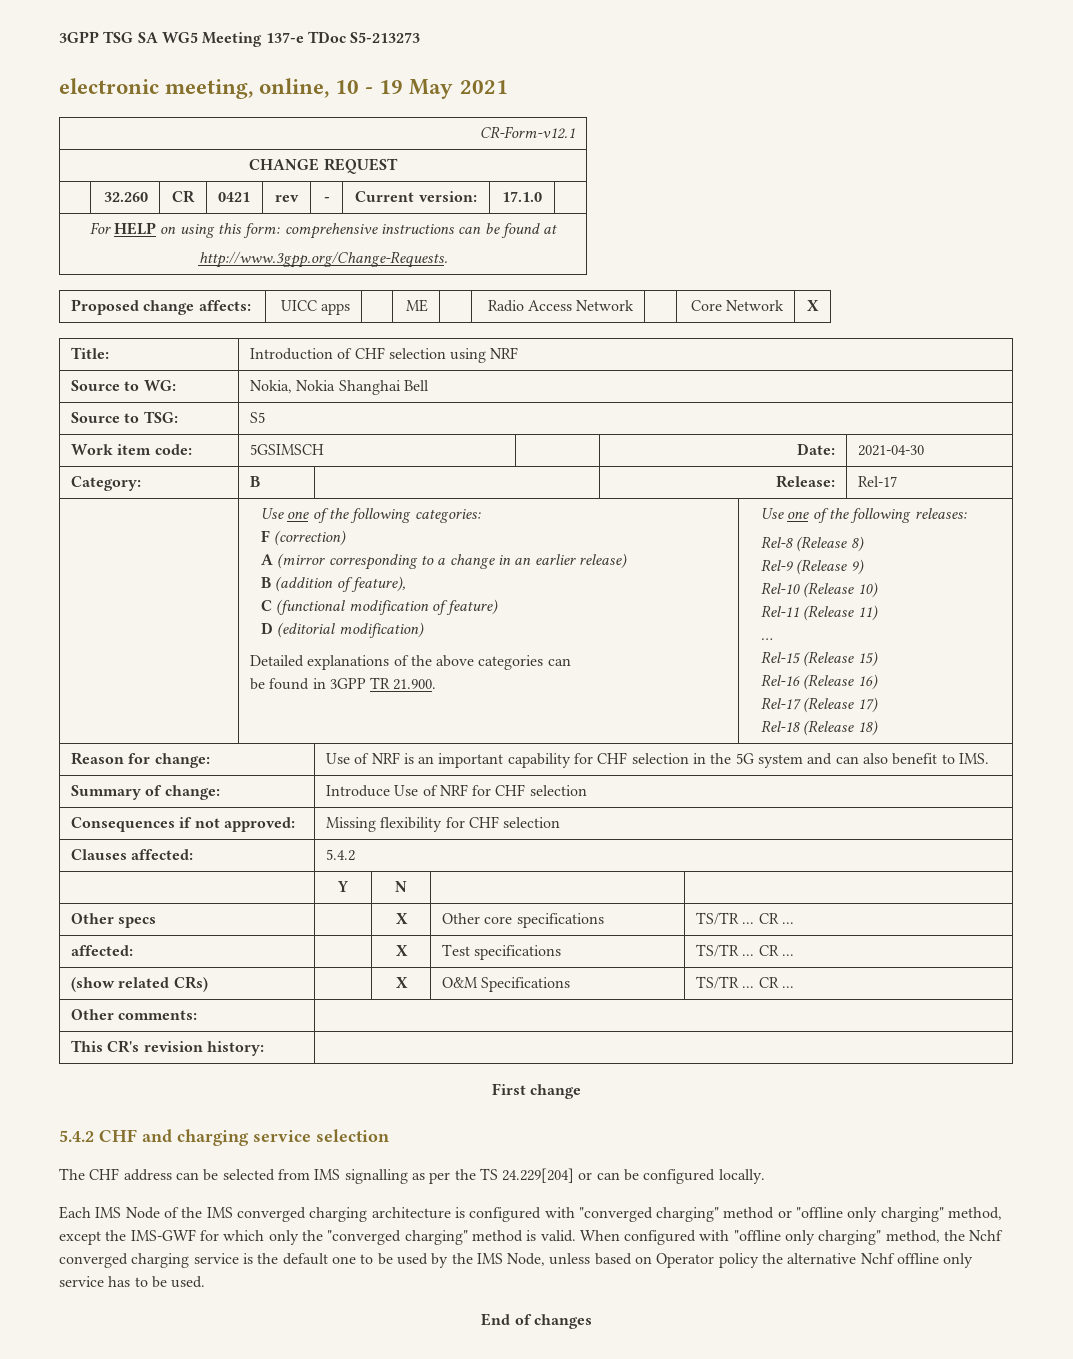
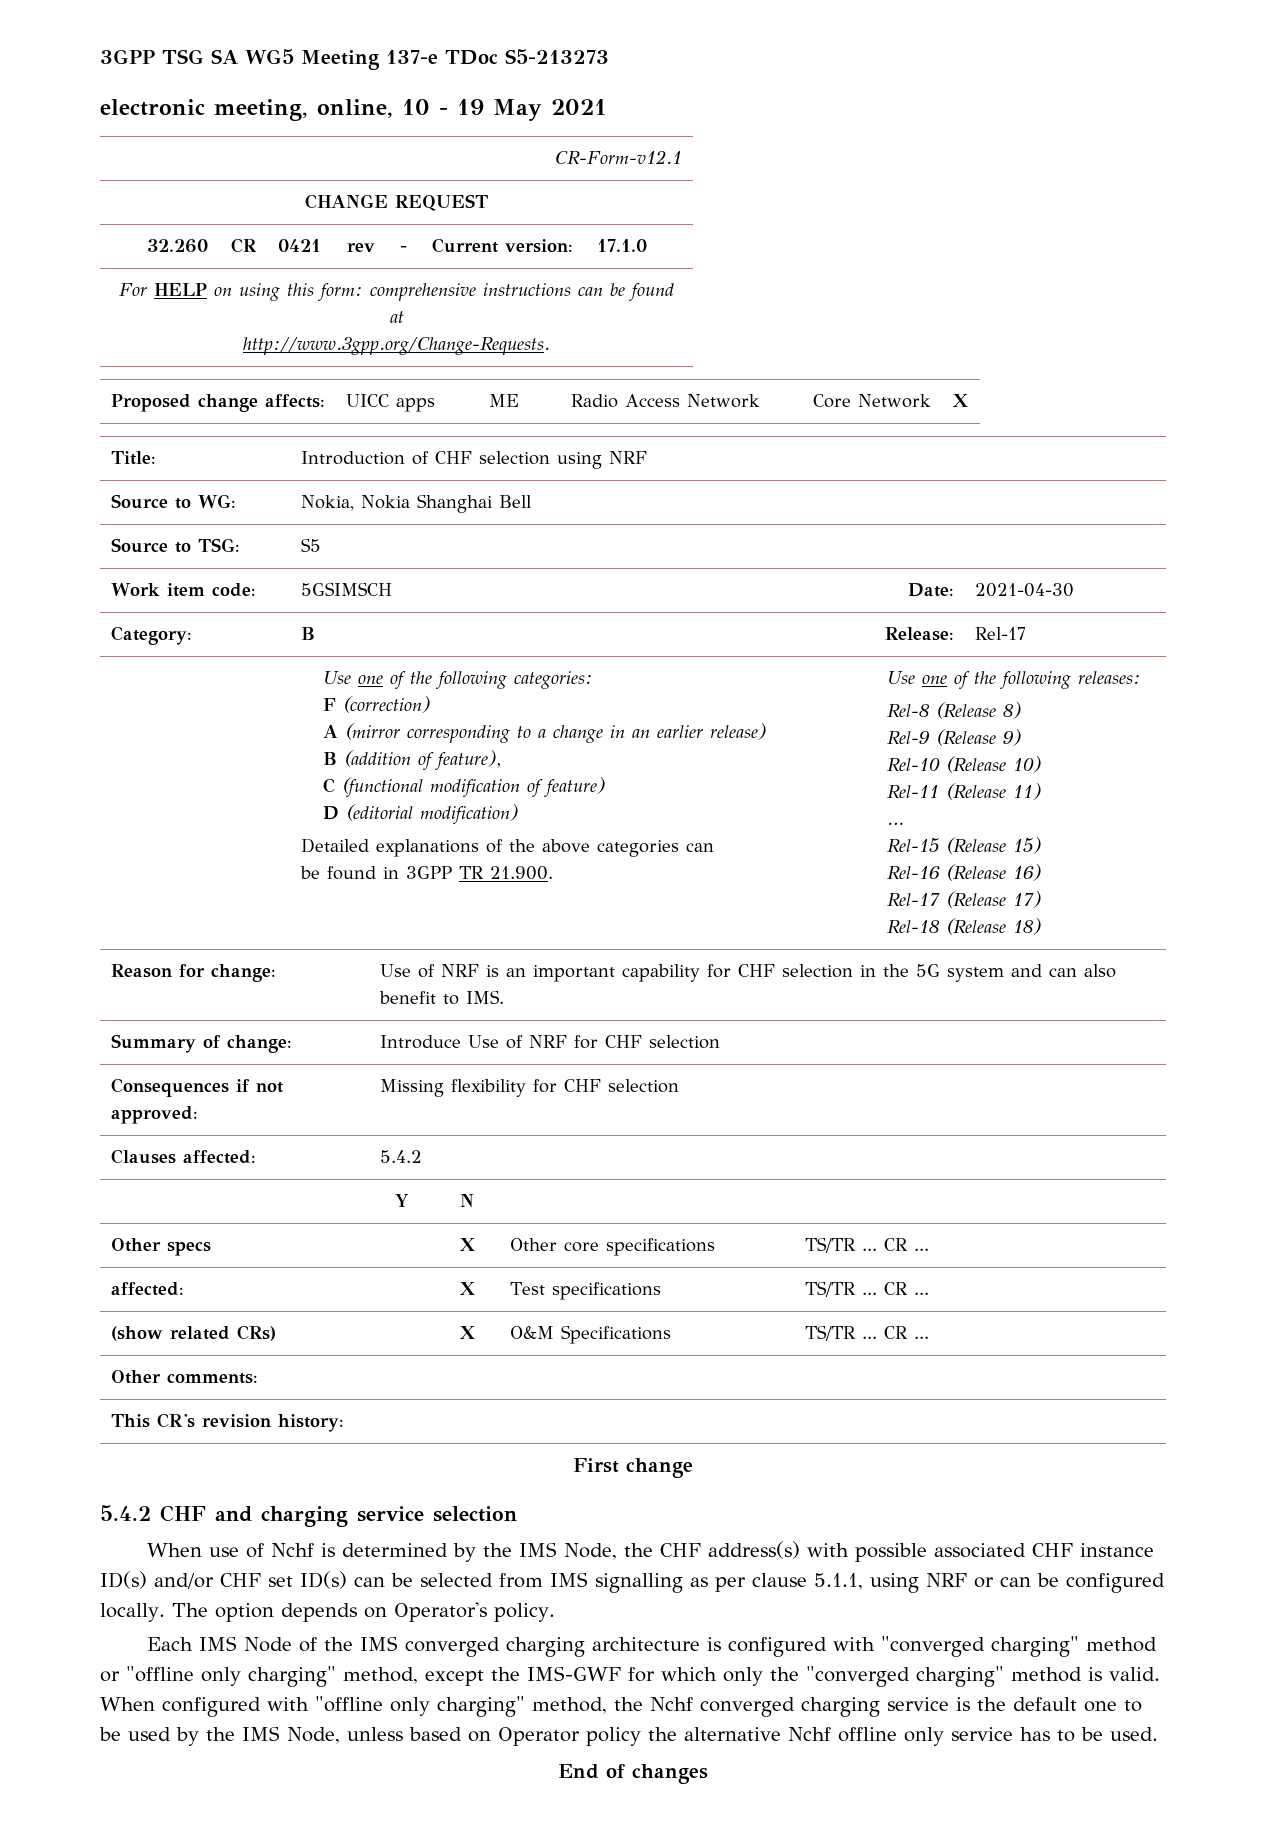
[59,1168,172,1181] The CHF address -> [147,1541,1155,1562] [100,1571,347,1589] When use of Nchf is determined by the IMS Node, the CHF address(s) with possible associated CHF instance ID(s) and/or CHF set ID(s)
[454,1168,575,1183] the TS 24.229[204] -> [752,1573,967,1593] clause 5.1.1, using NRF
(765, 1176) none -> [171,1602,555,1622] The option depends on Operator's policy.

